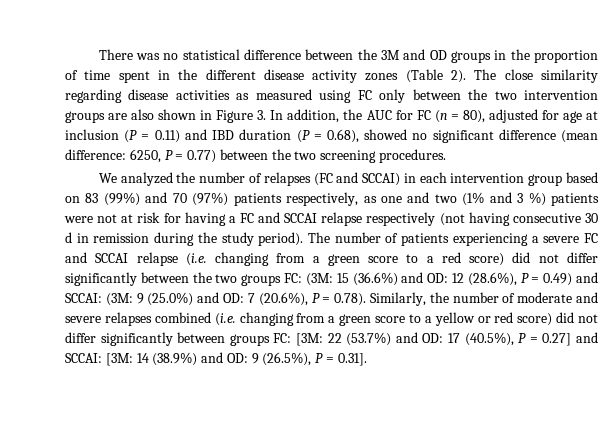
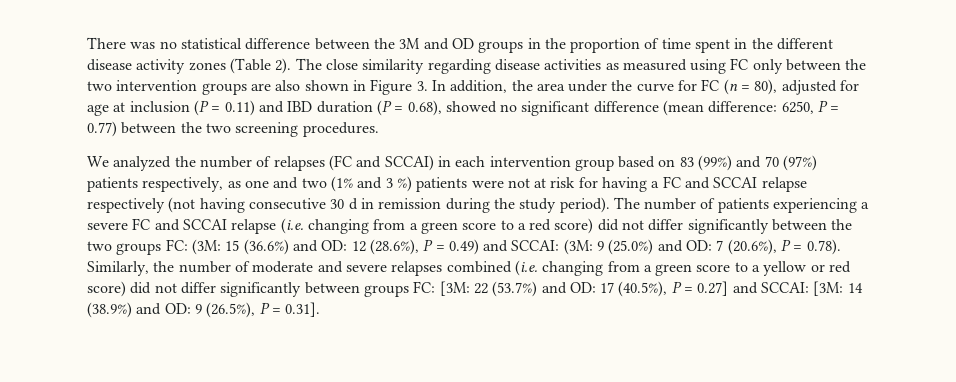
[366,110,392,120] AUC -> [536,80,674,92] area under the curve

